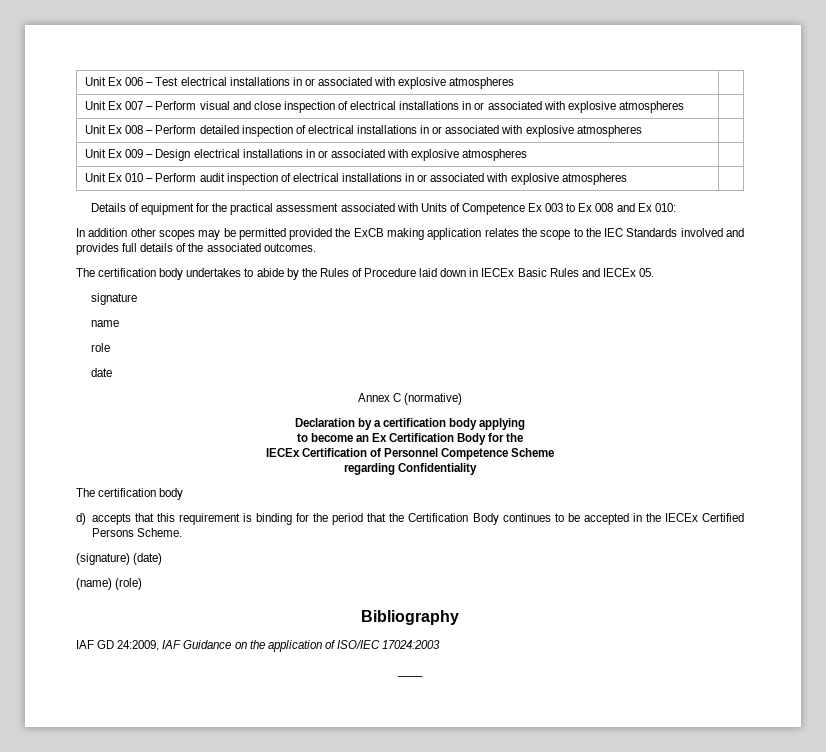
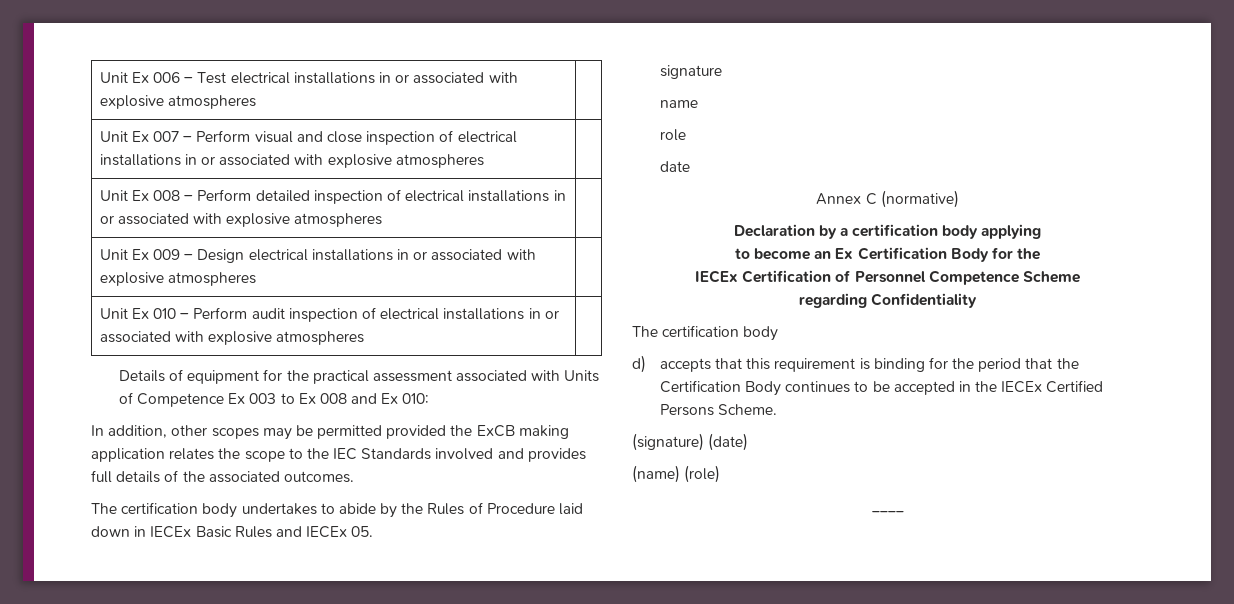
[88,228,128,237] addition -> [108,425,168,438] addition,
[361,610,459,625] [76,640,441,652] // Bibliography // IAF GD 24:2009, IAF Guidance on the application of ISO/IEC 17024:2003 -> (721, 474) none

